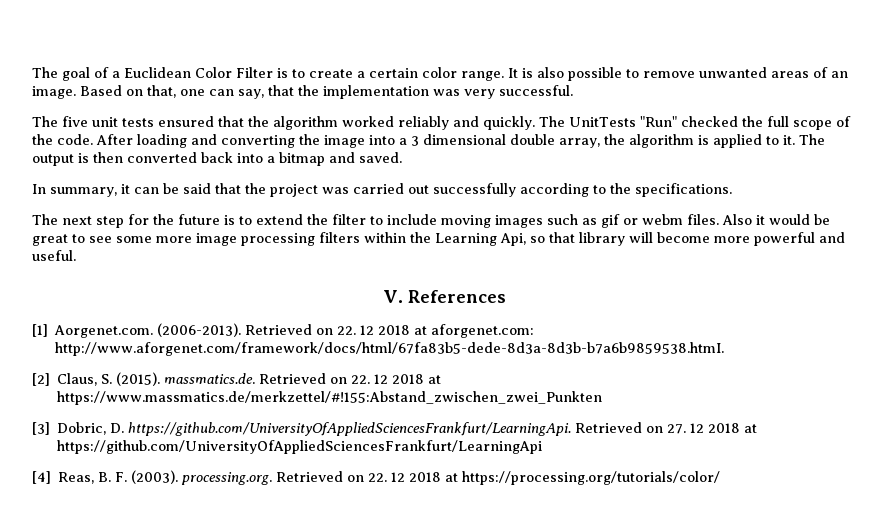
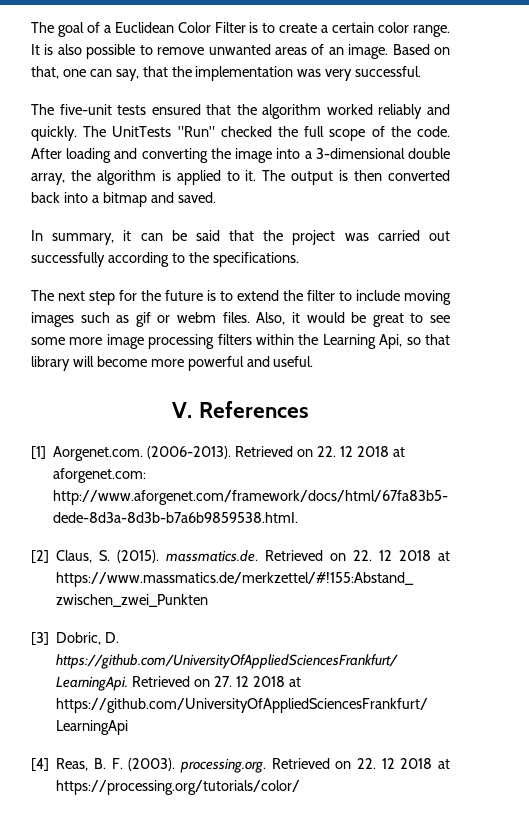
[62,116,118,127] five unit -> [59,104,112,115] five-unit
[411,134,506,146] 3 dimensional -> [315,148,405,159] 3-dimensional
[722,214,752,225] Also -> [256,312,286,325] Also,

